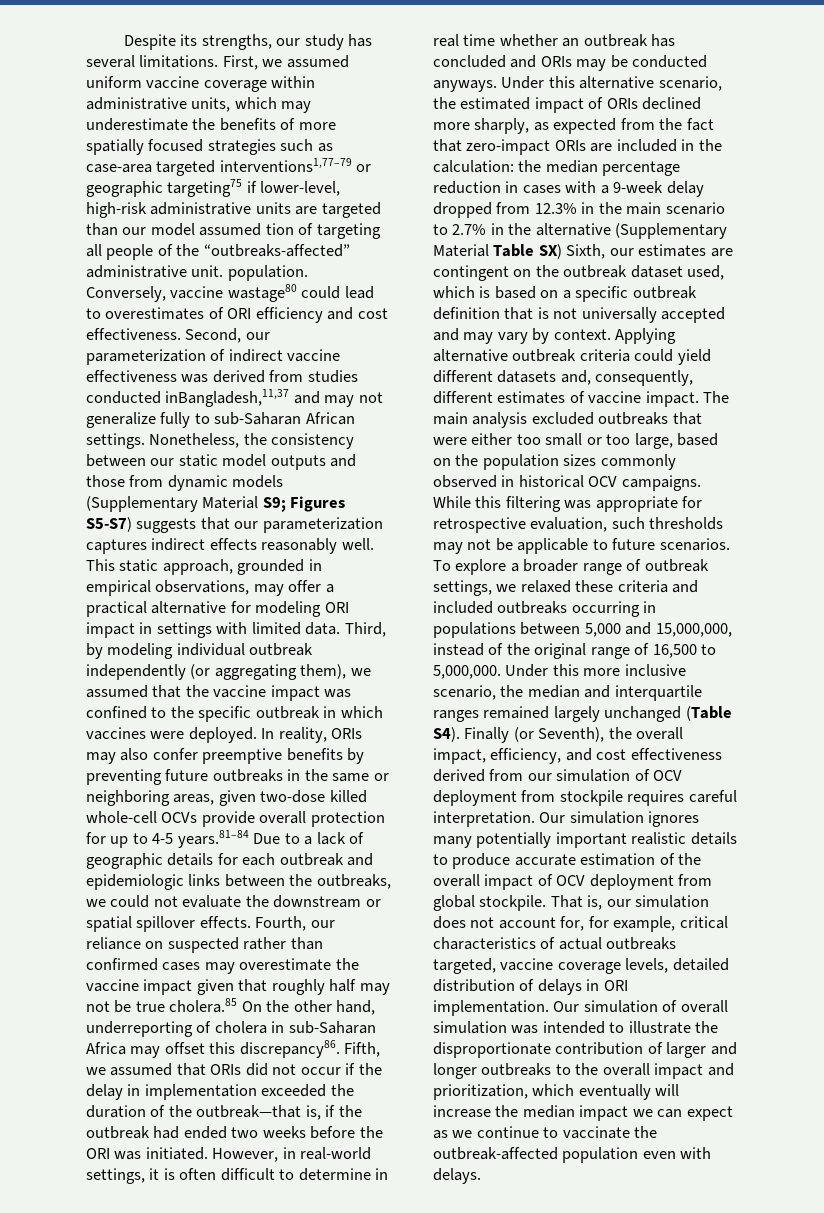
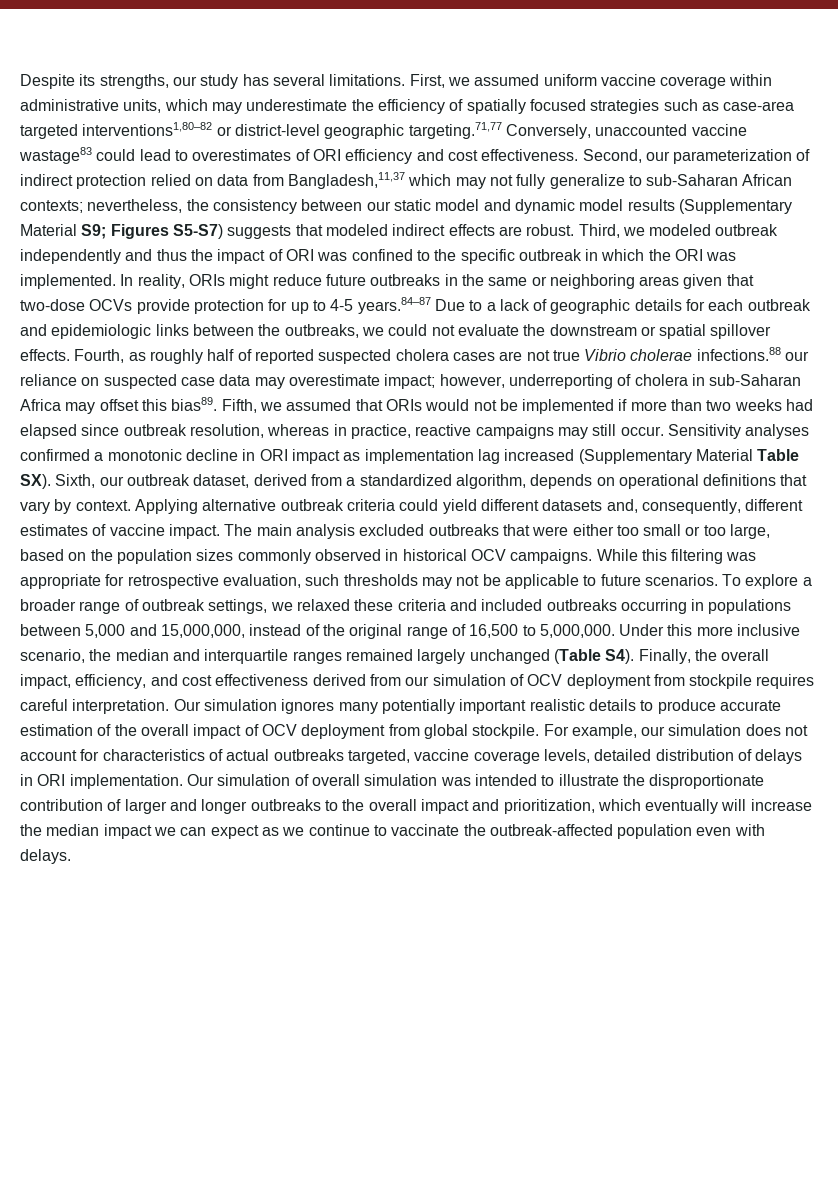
[219,118,336,131] benefits of more -> [377,99,464,114] efficiency of
[219,158,372,172] [86,179,341,197] [86,202,381,218] [86,223,381,239] [86,244,350,260] [86,265,308,281] [86,284,297,302] interventions1,77–79 or geographic targeting75 if lower-level, high-risk administrative units are targeted than our model assumed tion of targeting all people of the “outbreaks-affected” administrative unit. population. Conversely, vaccine wastage80 -> [82,122,747,139] [19,147,92,164] interventions1,80–82 or district-level geographic targeting.71,77 Conversely, unaccounted vaccine wastage83
[287,349,341,362] [86,370,358,383] [86,389,383,407] [86,412,191,428] vaccine effectiveness was derived from studies conducted inBangladesh,11,37 and may not generalize fully -> [76,172,625,189] protection relied on data from Bangladesh,11,37 which may not fully generalize
[86,433,240,449] settings. Nonetheless, -> [20,199,183,213] contexts; nevertheless,
[270,454,357,470] [86,475,284,491] outputs and those from dynamic models -> [483,199,675,214] and dynamic model results
[234,517,383,533] [86,538,374,554] [86,559,322,575] [86,580,334,596] [86,601,349,617] [86,622,386,638] [86,643,314,659] [86,664,371,680] [86,685,320,701] our parameterization captures indirect effects reasonably well. This static approach, grounded in empirical observations, may offer a practical alternative for modeling ORI impact in settings with limited data. Third, by modeling individual outbreak independently (or aggregating them), we assumed that the vaccine impact -> [325,224,779,238] [20,249,314,264] modeled indirect effects are robust. Third, we modeled outbreak independently and thus the impact of ORI
[86,727,363,743] [86,748,365,764] [86,769,162,785] vaccines were deployed. In reality, ORIs may also confer preemptive benefits by preventing -> [648,249,737,261] [20,274,322,289] the ORI was implemented. In reality, ORIs might reduce
[173,790,367,806] [86,811,157,823] areas, given two-dose killed whole-cell -> [639,274,754,289] [20,299,85,311] areas given that two-dose
[259,811,307,824] overall -> (190, 306) none
[177,830,249,848] years.81–84 -> [357,297,431,314] years.84–87
[310,920,335,928] [86,937,323,953] [86,958,359,974] [86,979,390,995] [86,998,376,1015] our reliance on suspected rather than confirmed cases may overestimate the vaccine impact given that roughly half may not be true cholera.85 On the other hand, -> [128,347,810,364] [20,374,505,389] as roughly half of reported suspected cholera cases are not true Vibrio cholerae infections.88 our reliance on suspected case data may overestimate impact; however,
[239,1040,340,1058] discrepancy86. -> [171,397,218,411] bias89.
[245,1063,382,1076] [86,1084,354,1100] [86,1105,362,1120] [86,1126,383,1139] [86,1147,372,1162] [86,1168,389,1184] [433,34,676,47] [433,55,708,71] [433,76,722,92] [433,97,702,113] [433,118,714,134] [433,139,722,155] [433,160,681,176] [433,181,704,197] [433,202,725,218] [433,223,611,236] did not occur if the delay in implementation exceeded the duration of the outbreak—that is, if the outbreak had ended two weeks before the ORI was initiated. However, in real-world settings, it is often difficult to determine in real time whether an outbreak has concluded and ORIs may be conducted anyways. Under this alternative scenario, the estimated impact of ORIs declined more sharply, as expected from the fact that zero-impact ORIs are included in the calculation: the median percentage reduction in cases with a 9-week delay dropped from 12.3% in the main scenario to 2.7% in the alternative -> [425,399,814,414] [20,424,810,439] [20,449,575,464] would not be implemented if more than two weeks had elapsed since outbreak resolution, whereas in practice, reactive campaigns may still occur. Sensitivity analyses confirmed a monotonic decline in ORI impact as implementation lag increased
[538,244,562,259] SX) -> [20,474,51,489] SX).
[638,244,733,257] [433,265,725,281] [433,286,697,302] [433,307,726,323] [433,328,494,344] estimates are contingent on the outbreak dataset used, which is based on a specific outbreak definition that is not universally accepted and may -> [126,474,808,489] outbreak dataset, derived from a standardized algorithm, depends on operational definitions that
[464,727,605,743] Finally (or Seventh), -> [638,649,691,664] Finally,
[550,895,603,910] That is, -> [543,724,637,739] For example,
[560,916,728,932] for, for example, critical -> [80,749,100,761] for

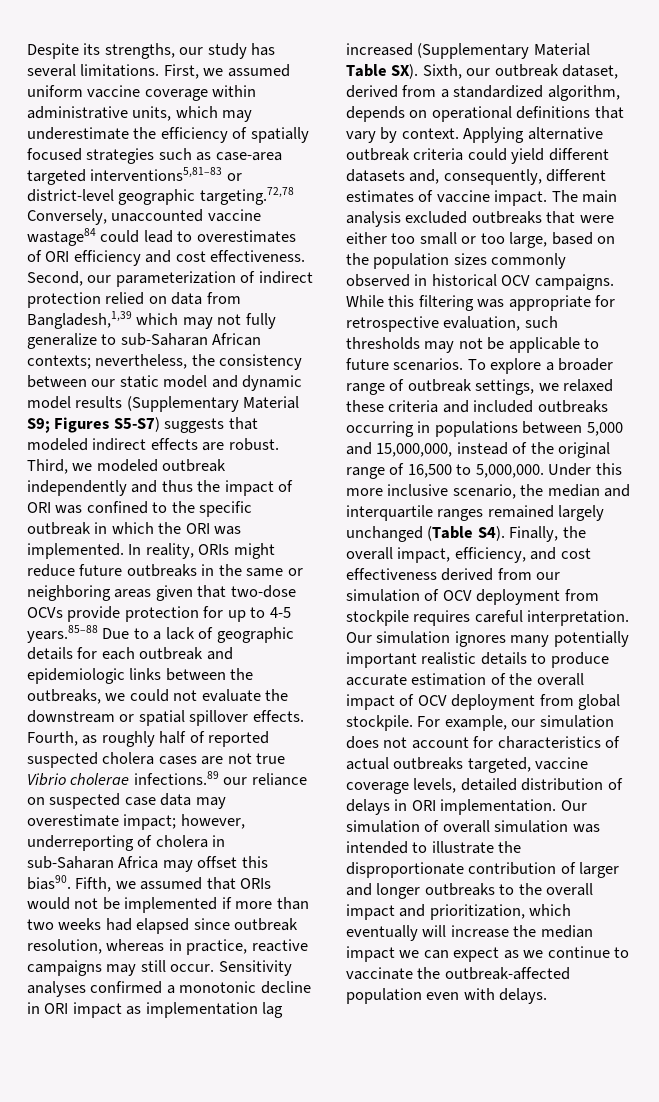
[82,122,213,136] interventions1,80–82 -> [90,167,223,181] interventions5,81–83
[408,122,502,139] targeting.71,77 -> [199,187,294,205] targeting.72,78
[19,147,92,164] wastage83 -> [27,228,96,246] wastage84
[287,172,405,189] Bangladesh,11,37 -> [27,311,132,329] Bangladesh,1,39
[357,297,431,314] years.84–87 -> [27,625,98,643] years.85–88
[696,347,781,361] infections.88 -> [133,771,219,785] infections.89
[171,397,218,411] bias89. -> [27,875,71,890] bias90.

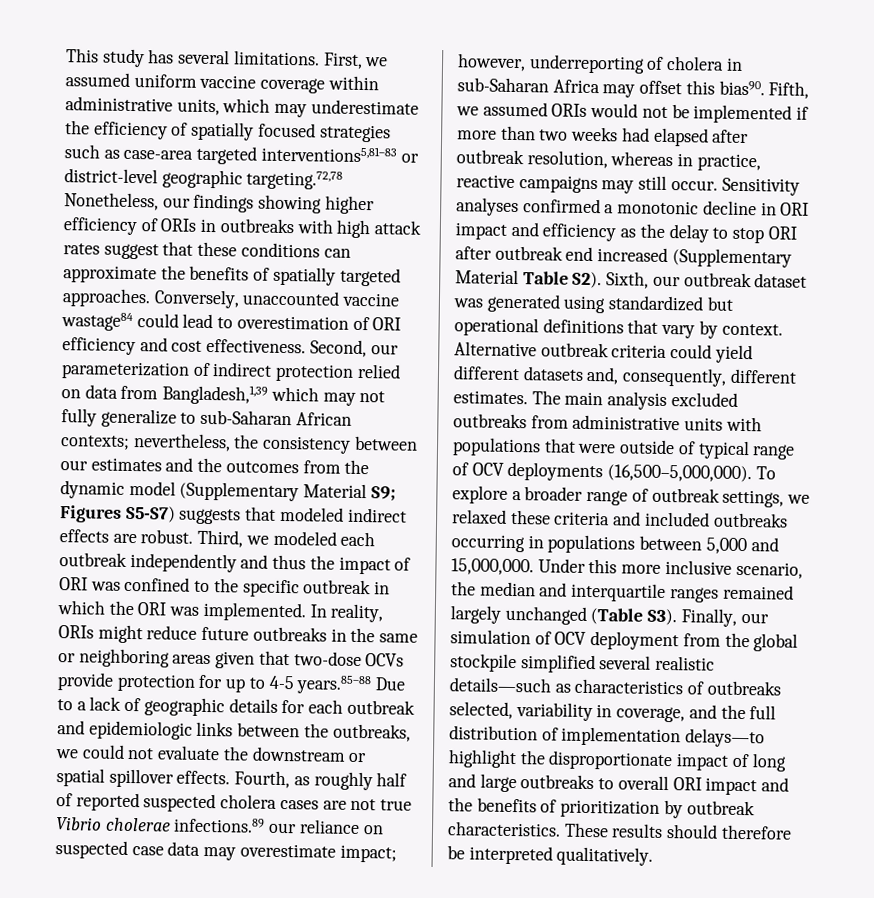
[27,43,204,59] Despite its strengths, our -> [66,48,99,63] This
(294, 196) none -> [64,192,375,215] [63,217,422,239] [63,241,351,260] [63,265,401,287] [62,288,151,308] Nonetheless, our findings showing higher efficiency of ORIs in outbreaks with high attack rates suggest that these conditions can approximate the benefits of spatially targeted approaches.
[196,230,296,243] overestimates -> [236,315,349,330] overestimation
[119,375,238,388] static model and -> [90,457,370,475] estimates and the outcomes from the
[75,396,123,408] results -> (176, 488) none
(158, 465) none -> [340,531,376,547] each
[206,877,236,890] that -> (548, 109) none
[193,918,230,930] since -> [712,129,750,144] after
[126,1002,284,1018] as implementation lag -> [510,221,797,244] [455,245,594,262] and efficiency as the delay to stop ORI after outbreak end
[391,64,419,79] SX). -> [572,271,603,289] S2).
[562,64,619,79] [346,85,620,101] [346,106,428,122] dataset, derived from a standardized algorithm, depends on -> [754,273,808,288] [453,293,734,314] dataset was generated using standardized but
[463,127,603,143] Applying alternative -> [454,341,537,357] Alternative
[346,190,548,206] estimates of vaccine impact. -> [453,390,528,405] estimates.
[546,211,614,224] [346,232,616,248] [346,253,567,269] [346,274,614,290] [346,295,616,311] [346,316,558,332] [346,337,600,353] [346,358,464,371] that were either too small or too large, based on the population sizes commonly observed in historical OCV campaigns. While this filtering was appropriate for retrospective evaluation, such thresholds may not be applicable to future scenarios. -> [530,414,762,432] [452,437,796,460] [452,461,753,483] from administrative units with populations that were outside of typical range of OCV deployments (16,500–5,000,000).
[376,442,611,458] [346,463,544,479] 15,000,000, instead of the original range of 16,500 to 5,000,000. -> [451,558,534,576] 15,000,000.
[477,526,586,542] [346,547,591,563] [346,568,532,581] S4). Finally, the overall impact, efficiency, and cost effectiveness derived from -> [647,608,737,627] S3). Finally,
[346,610,630,626] [346,631,629,647] [346,652,609,668] [346,673,584,686] [346,694,621,710] [346,715,614,731] [346,736,621,749] [346,757,589,773] [346,778,623,794] [346,799,587,815] [346,820,600,833] [346,841,522,854] [346,862,620,878] [346,883,594,899] [346,904,572,920] [346,925,593,941] [346,946,630,962] [346,967,570,980] [346,988,548,1004] stockpile requires careful interpretation. Our simulation ignores many potentially important realistic details to produce accurate estimation of the overall impact of OCV deployment from global stockpile. For example, our simulation does not account for characteristics of actual outbreaks targeted, vaccine coverage levels, detailed distribution of delays in ORI implementation. Our simulation of overall simulation was intended to illustrate the disproportionate contribution of larger and longer outbreaks to the overall impact and prioritization, which eventually will increase the median impact we can expect as we continue to vaccinate the outbreak-affected population even with delays. -> [724,632,799,652] [450,653,716,674] [449,677,781,696] [449,701,777,723] [449,725,766,748] [448,749,787,772] [448,773,790,796] [448,797,755,819] [447,821,792,840] [447,845,654,866] the global stockpile simplified several realistic details—such as characteristics of outbreaks selected, variability in coverage, and the full distribution of implementation delays—to highlight the disproportionate impact of long and large outbreaks to overall ORI impact and the benefits of prioritization by outbreak characteristics. These results should therefore be interpreted qualitatively.

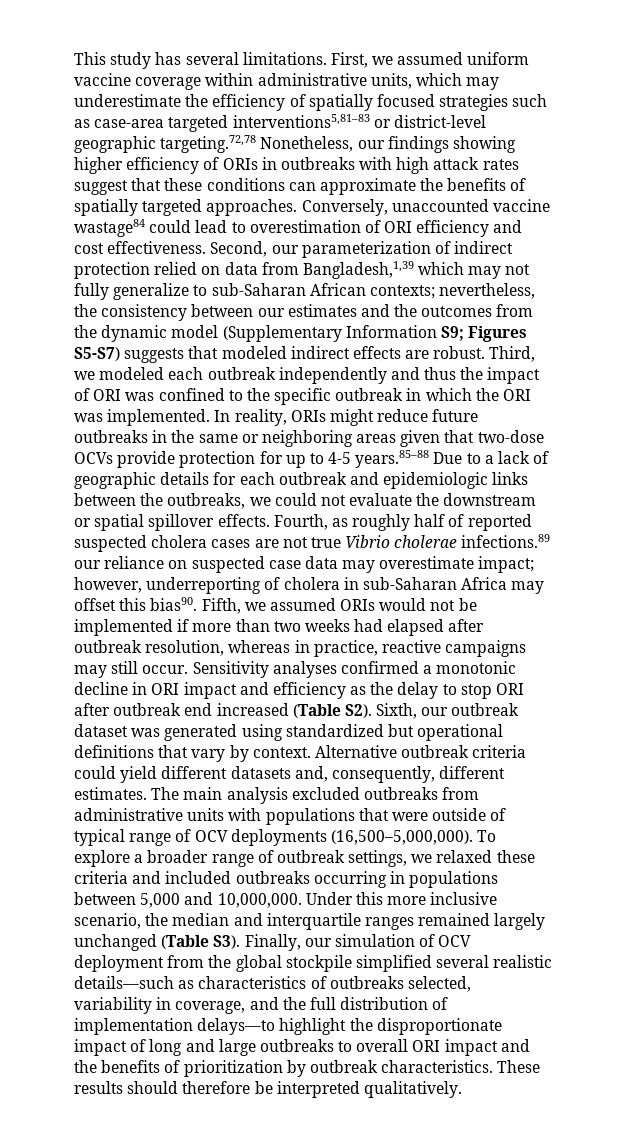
[303,483,368,499] Material -> [345,325,437,338] Information
[671,248,792,268] [455,269,569,285] (Supplementary Material Table -> [292,704,341,718] (Table
[451,558,534,576] 15,000,000. -> [217,893,302,908] 10,000,000.

